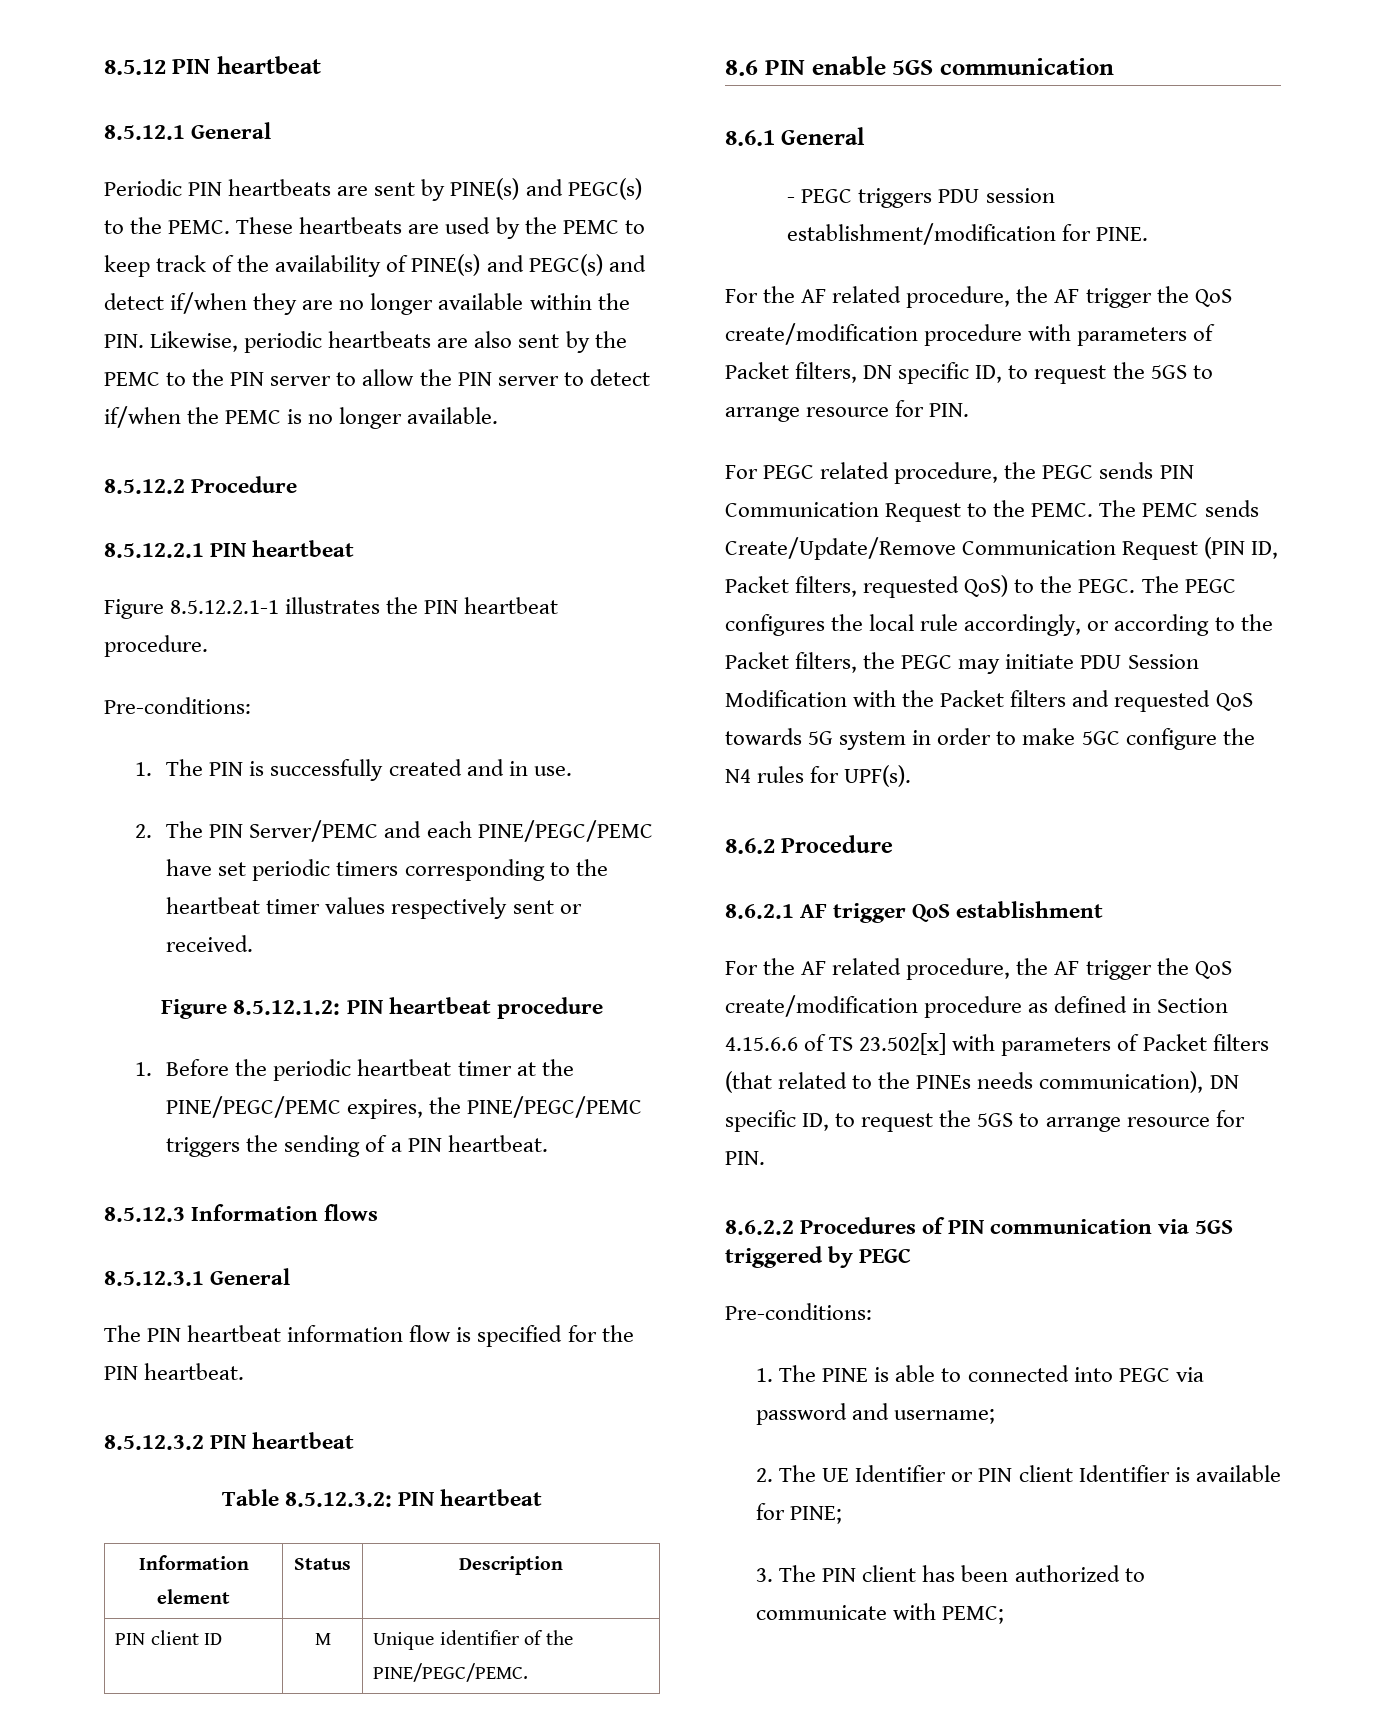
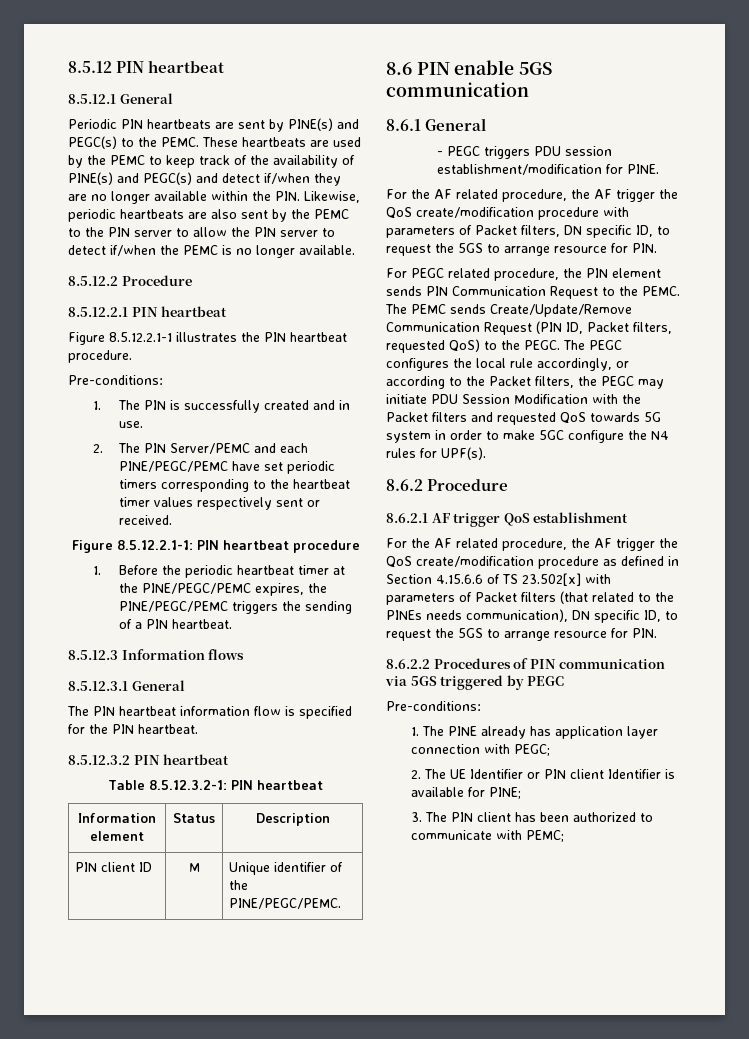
[233,1000,341,1015] 8.5.12.1.2: -> [116,540,193,550] 8.5.12.2.1-1:
[284,1492,392,1507] 8.5.12.3.2: -> [148,780,227,790] 8.5.12.3.2-1:
[1042,465,1094,479] PEGC -> [586,268,661,278] PIN element
[874,1365,1204,1382] [756,1403,996,1425] is able to connected into PEGC via password and username; -> [481,726,659,739] [411,744,551,756] already has application layer connection with PEGC;

